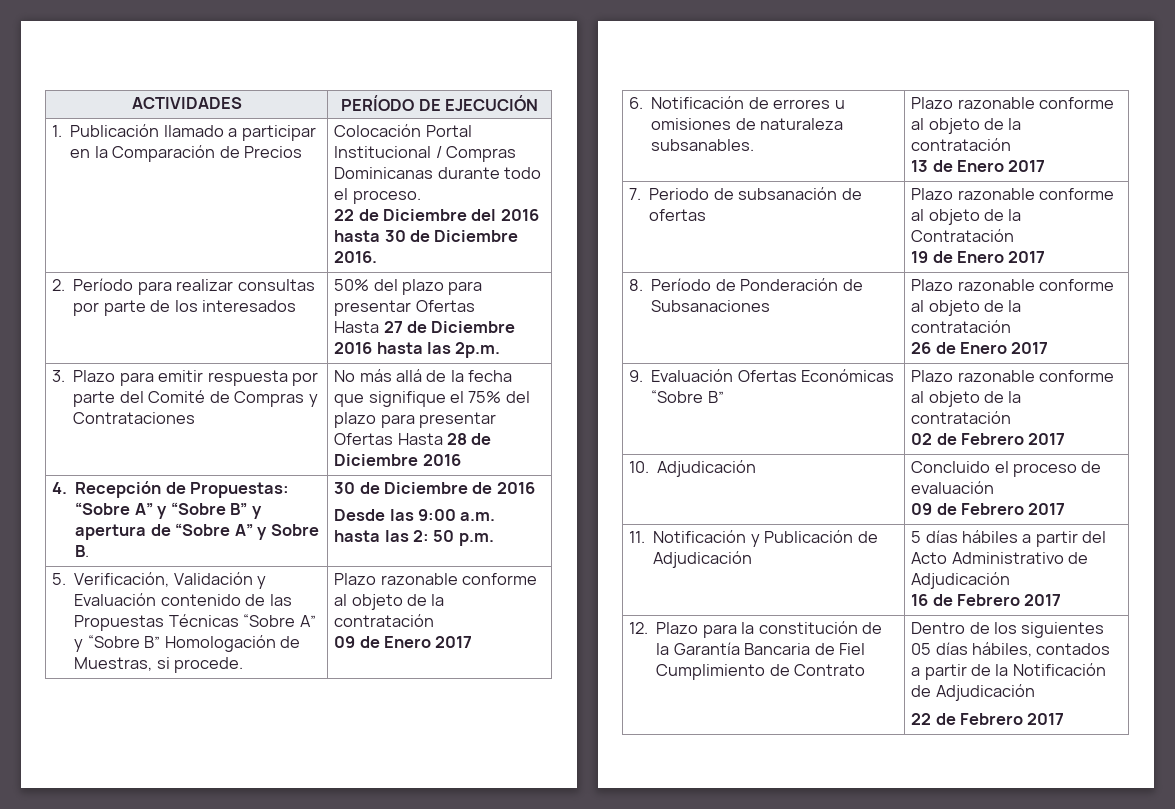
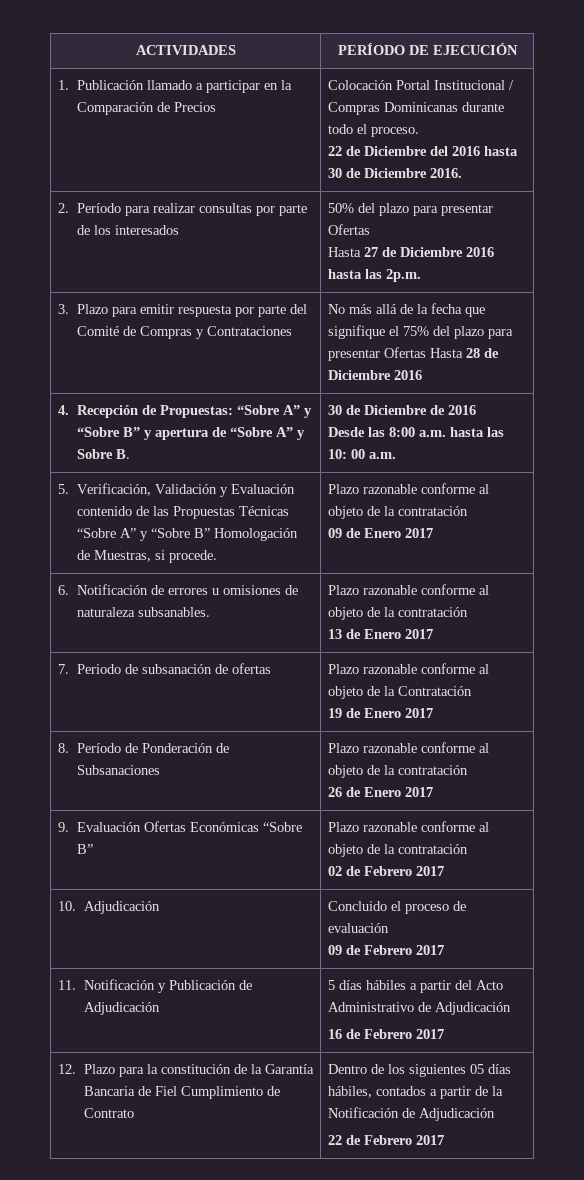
[417,509,456,521] 9:00 -> [389,427,416,437] 8:00
[412,530,494,546] 2: 50 p.m. -> [328,449,397,459] 10: 00 a.m.

